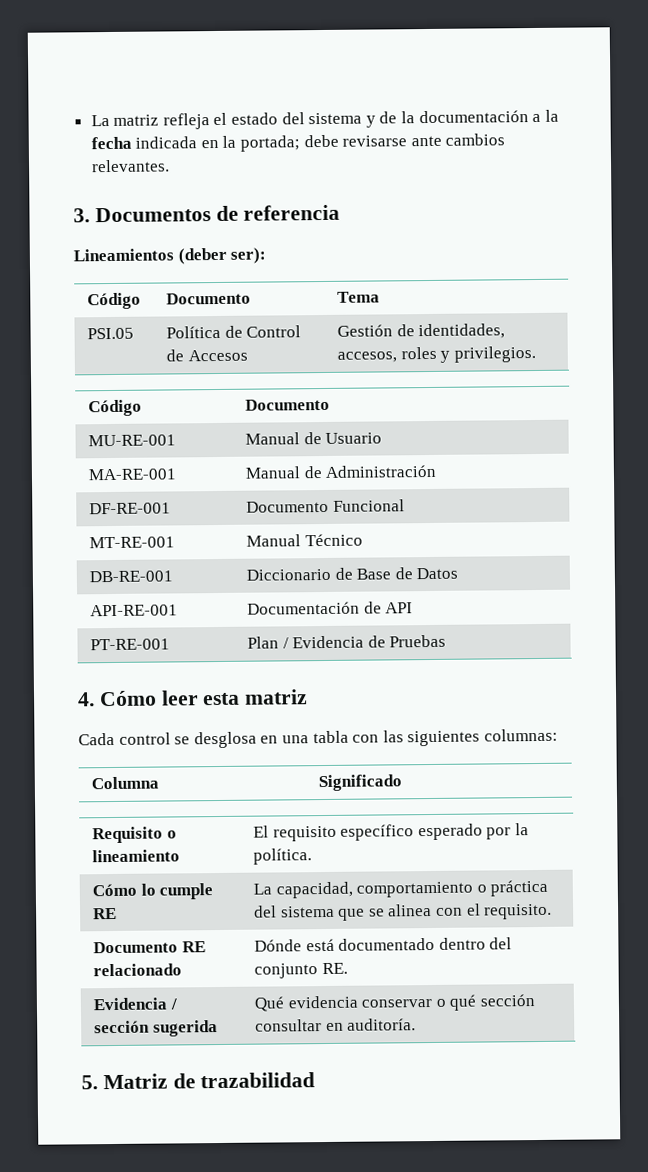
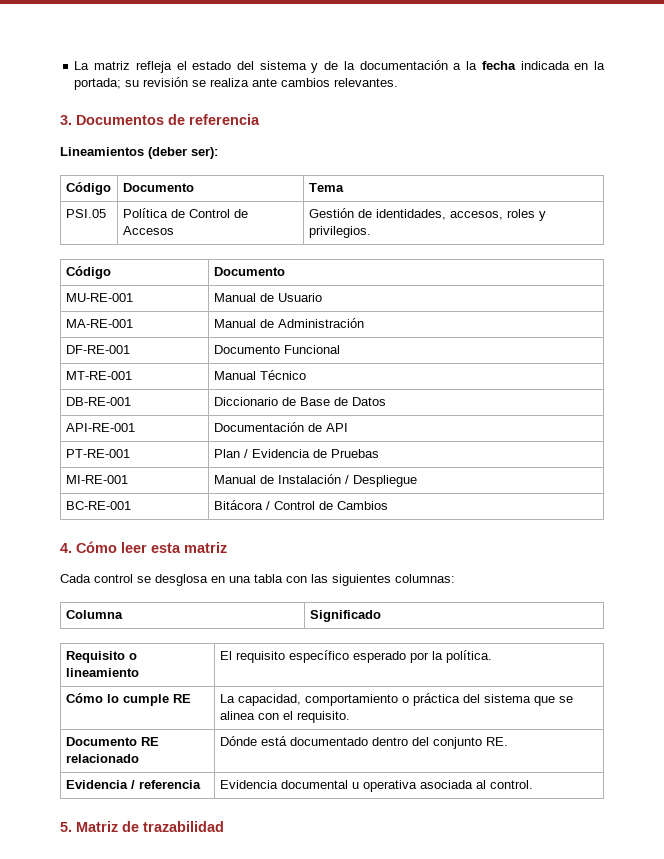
[303,134,408,148] debe revisarse -> [125,77,250,87] su revisión se realiza
(447, 641) none -> [65,475,128,484] [213,474,417,487] [65,501,131,510] [213,500,388,510] // MI-RE-001 | Manual de Instalación / Despliegue // BC-RE-001 | Bitácora / Control de Cambios
[93,1020,218,1037] [253,994,535,1012] [254,1018,417,1032] sección sugerida | Qué evidencia conservar o qué sección consultar en auditoría. -> [138,780,201,789] [219,780,533,792] referencia | Evidencia documental u operativa asociada al control.

